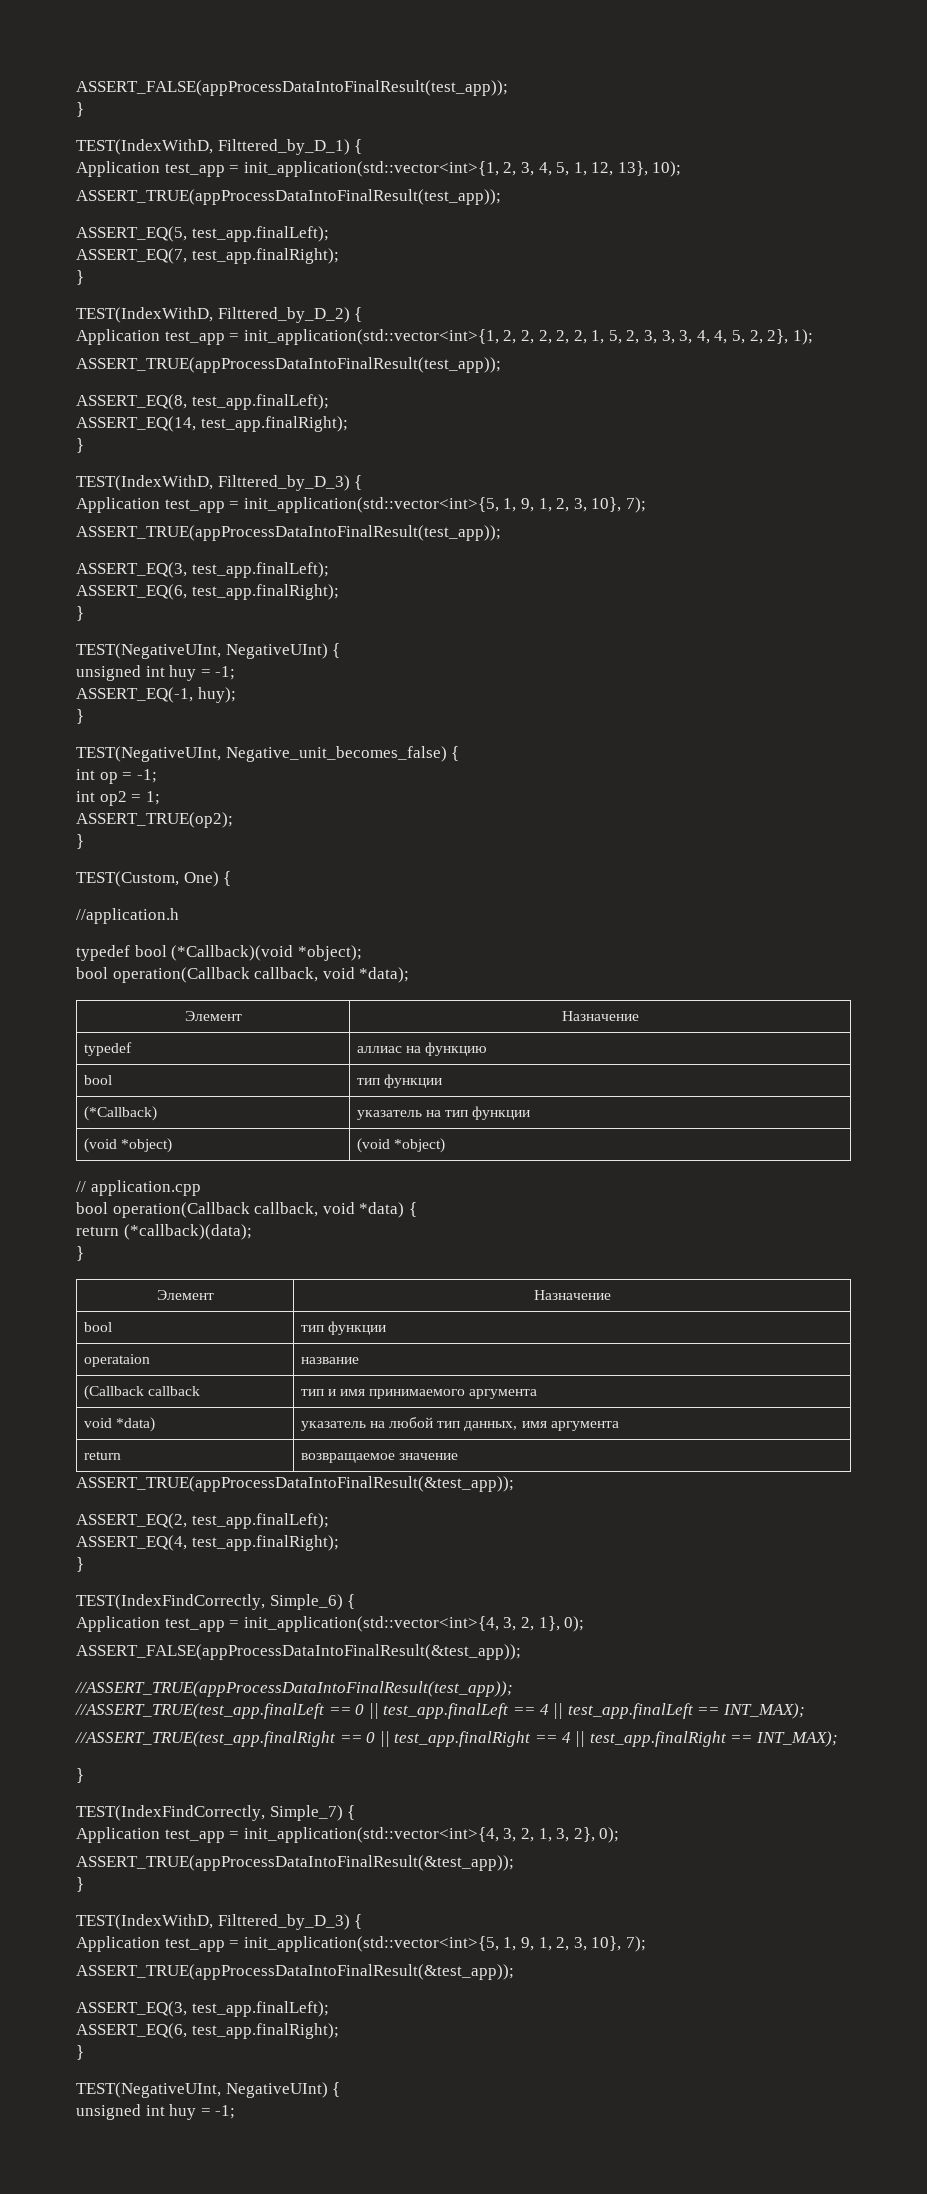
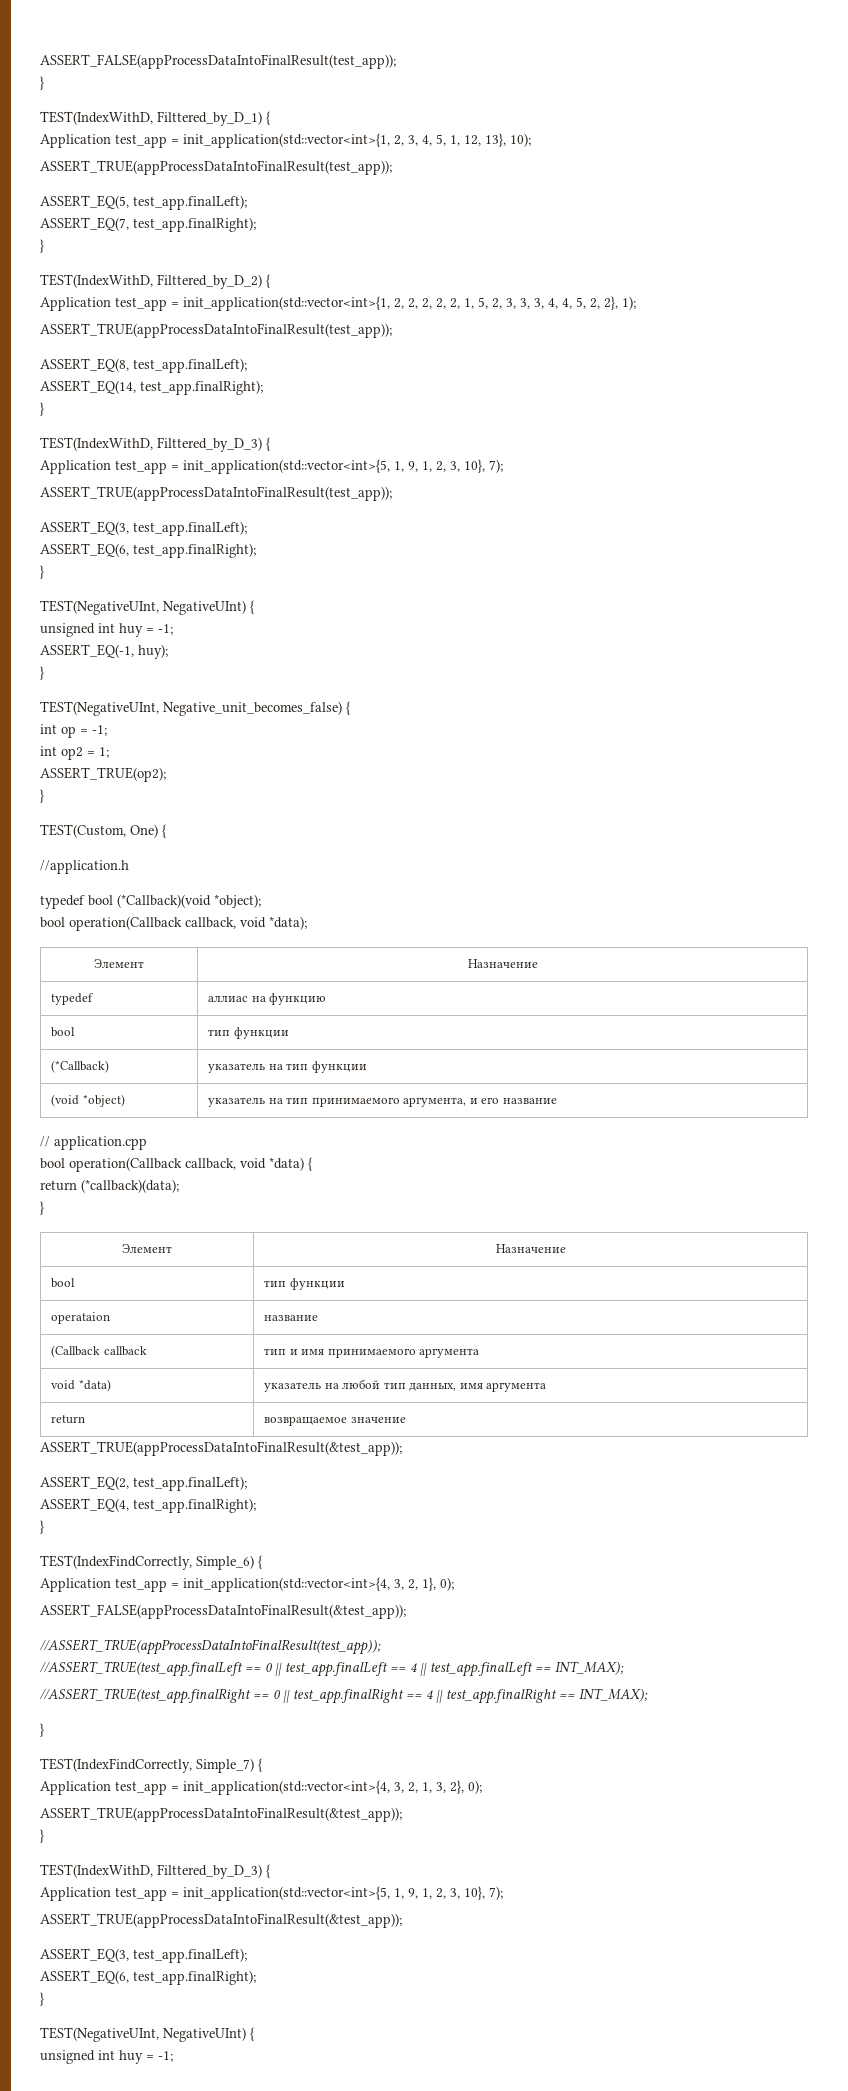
[356,1138,445,1153] (void *object) -> [208,1097,557,1107] указатель на тип принимаемого аргумента, и его название

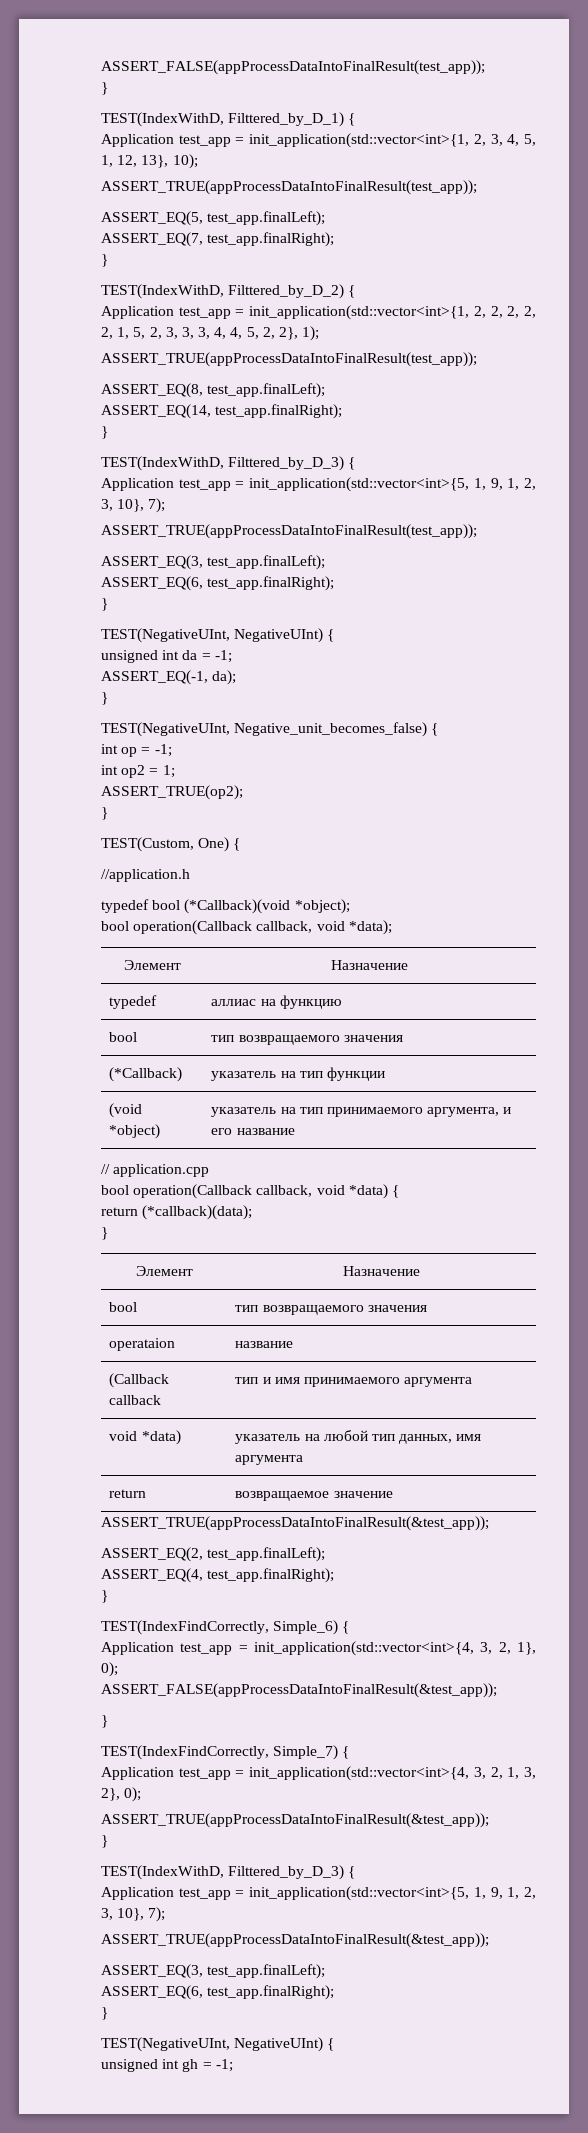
[119,623,143,637] huy -> [182,650,198,660] da
[138,644,168,659] huy); -> [212,670,237,685] da);
[233,1027,289,1039] функции -> [238,1035,403,1045] возвращаемого значения
[289,1278,345,1290] функции -> [262,1305,427,1315] возвращаемого значения
[40,1639,381,1655] [40,1661,624,1677] [40,1688,648,1704] // //ASSERT_TRUE(appProcessDataIntoFinalResult(test_app)); // //ASSERT_TRUE(test_app.finalLeft == 0 || test_app.finalLeft == 4 || test_app.finalLeft == INT_MAX); // //ASSERT_TRUE(test_app.finalRight == 0 || test_app.finalRight == 4 || test_app.finalRight == INT_MAX); -> (497, 1690) none
[119,2050,143,2064] huy -> [182,2059,199,2072] gh

